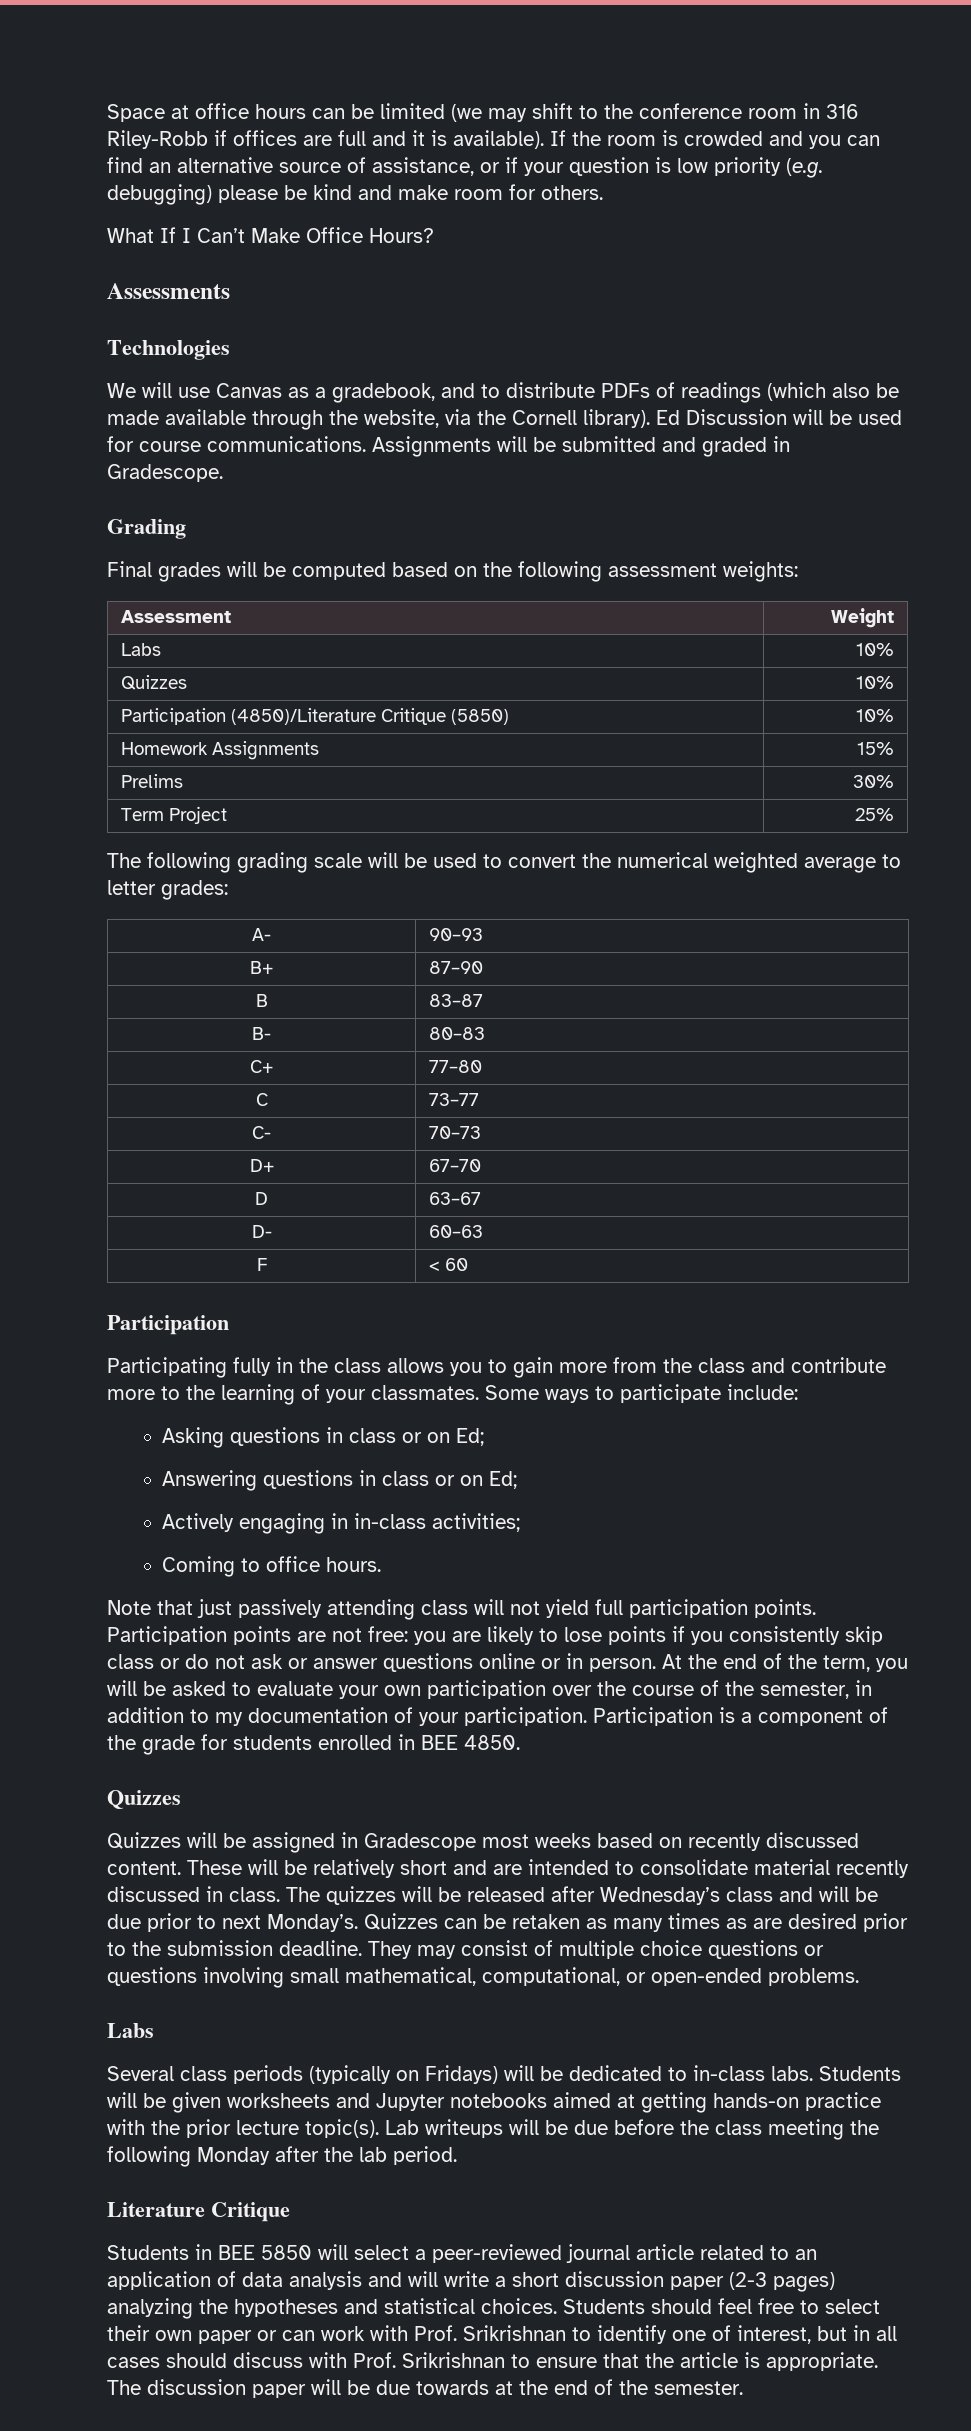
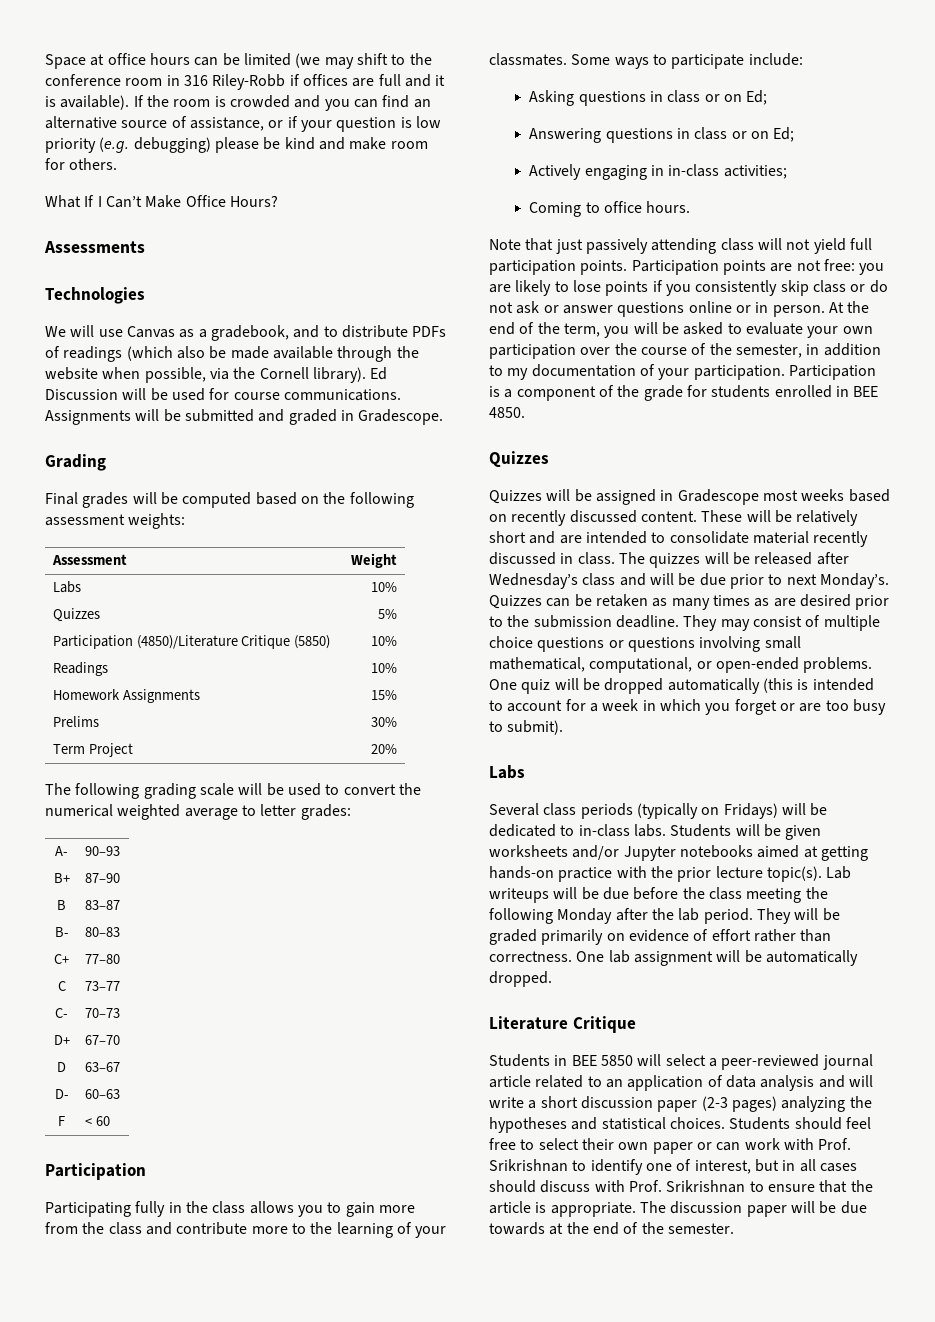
[364,409,439,428] website, -> [45,367,206,383] website when possible,
[855,676,894,689] 10% -> [378,609,398,619] 5%
(894, 715) none -> [52,662,108,676] [371,663,398,673] // Readings | 10%
[854,808,894,821] 25% -> [371,744,398,754] 20%
(859, 1977) none -> [489,678,874,694] [489,699,886,715] [489,720,564,735] One quiz will be dropped automatically (this is intended to account for a week in which you forget or are too busy to submit).
[336,2093,370,2108] and -> [572,845,620,860] and/or
(457, 2155) none -> [756,908,840,924] [489,929,832,945] [489,950,858,966] [489,971,552,987] They will be graded primarily on evidence of effort rather than correctness. One lab assignment will be automatically dropped.

